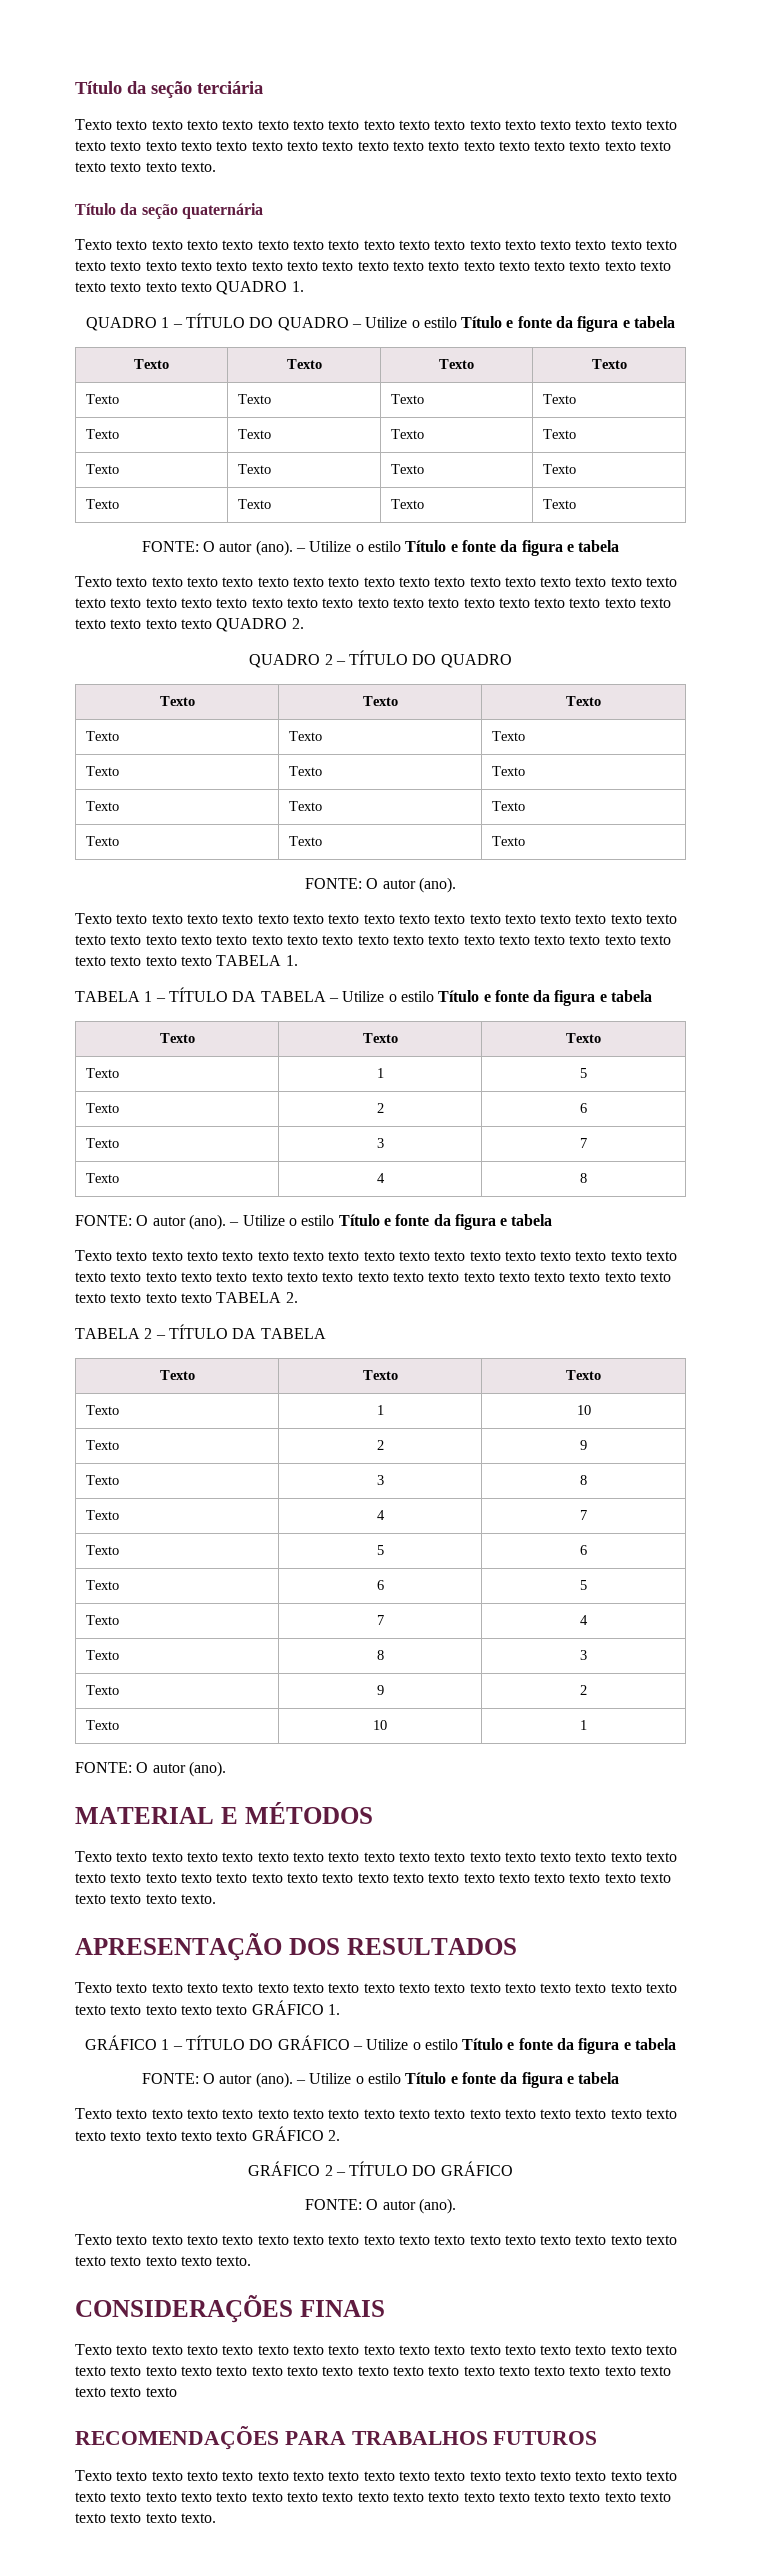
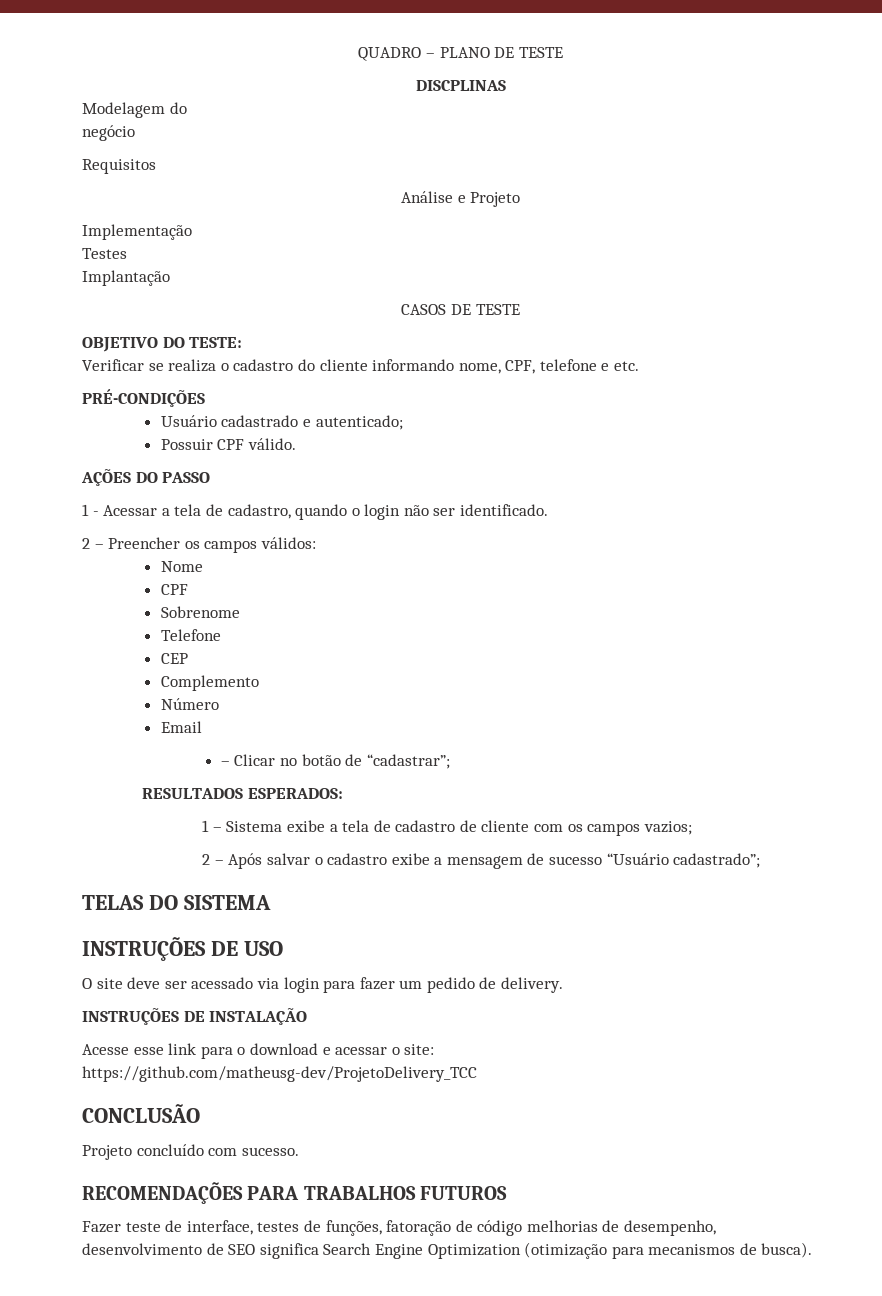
[75,81,263,98] [75,119,678,130] [75,141,672,151] [75,162,216,172] [75,203,263,219] [75,239,678,250] [75,261,672,271] [75,281,304,295] [85,313,676,332] [134,359,169,369] [286,359,322,369] [439,359,474,369] [591,359,627,369] [85,394,119,404] [237,394,271,404] [390,394,424,404] [542,394,576,404] [85,429,119,439] [237,429,271,439] [390,429,424,439] [542,429,576,439] [85,464,119,474] [237,464,271,474] [390,464,424,474] [542,464,576,474] [85,499,119,509] [237,499,271,509] [390,499,424,509] [542,499,576,509] [141,540,620,556] [75,576,678,587] [75,598,672,608] [75,618,304,632] [249,650,512,668] [159,696,195,706] [362,696,398,706] [566,696,601,706] [85,731,119,741] [288,731,322,741] [491,731,525,741] [85,766,119,776] [288,766,322,776] [491,766,525,776] [85,801,119,811] [288,801,322,811] [491,801,525,811] [85,836,119,846] [288,836,322,846] [491,836,525,846] [305,877,456,893] [75,913,678,924] [75,935,672,945] [75,955,298,966] [75,987,653,1006] [159,1033,195,1043] [362,1033,398,1043] [566,1033,601,1043] [85,1068,119,1078] [376,1068,384,1078] [580,1068,587,1078] [85,1103,119,1113] [376,1103,384,1113] [580,1103,587,1113] [85,1138,119,1148] [376,1138,384,1148] [580,1138,587,1148] [85,1173,119,1183] [376,1173,385,1183] [580,1173,587,1183] [75,1214,553,1230] [75,1250,678,1261] [75,1272,672,1282] [75,1292,298,1303] [75,1324,326,1339] [159,1370,195,1380] [362,1370,398,1380] [566,1370,601,1380] [85,1405,119,1415] [376,1405,384,1415] [576,1405,591,1415] [85,1440,119,1450] [376,1440,384,1450] [580,1440,587,1450] [85,1475,119,1485] [376,1475,384,1485] [580,1475,587,1485] [85,1510,119,1520] [376,1510,385,1520] [580,1510,587,1520] [85,1545,119,1555] [376,1545,384,1555] [580,1545,587,1555] [85,1580,119,1590] [376,1580,384,1590] [580,1580,587,1590] [85,1615,119,1625] [376,1615,384,1625] [580,1615,588,1625] [85,1650,119,1660] [376,1650,384,1660] [580,1650,587,1660] [85,1685,119,1695] [376,1685,384,1695] [580,1685,587,1695] [85,1720,119,1730] [373,1720,387,1730] [580,1720,587,1730] [75,1761,226,1777] [75,1802,373,1824] [75,1851,678,1862] [75,1873,672,1883] [75,1894,216,1904] [75,1933,517,1961] [75,1982,678,1993] [75,2000,340,2015] [84,2035,677,2054] [141,2072,620,2088] [75,2108,678,2119] [75,2126,340,2141] [248,2161,513,2176] [305,2198,456,2214] [75,2234,678,2245] [75,2256,252,2266] [75,2295,385,2323] [75,2344,678,2355] [75,2366,672,2376] [75,2387,177,2397] [75,2426,598,2450] [75,2470,678,2481] [75,2492,672,2502] [75,2513,216,2523] Título da seção terciária // Texto texto texto texto texto texto texto texto texto texto texto texto texto texto texto texto texto texto texto texto texto texto texto texto texto texto texto texto texto texto texto texto texto texto texto texto texto texto. // Título da seção quaternária // Texto texto texto texto texto texto texto texto texto texto texto texto texto texto texto texto texto texto texto texto texto texto texto texto texto texto texto texto texto texto texto texto texto texto texto texto texto texto QUADRO 1. // QUADRO 1 – TÍTULO DO QUADRO – Utilize o estilo Título e fonte da figura e tabela // Texto | Texto | Texto | Texto // Texto | Texto | Texto | Texto // Texto | Texto | Texto | Texto // Texto | Texto | Texto | Texto // Texto | Texto | Texto | Texto // FONTE: O autor (ano). – Utilize o estilo Título e fonte da figura e tabela // Texto texto texto texto texto texto texto texto texto texto texto texto texto texto texto texto texto texto texto texto texto texto texto texto texto texto texto texto texto texto texto texto texto texto texto texto texto texto QUADRO 2. // QUADRO 2 – TÍTULO DO QUADRO // Texto | Texto | Texto // Texto | Texto | Texto // Texto | Texto | Texto // Texto | Texto | Texto // Texto | Texto | Texto // FONTE: O autor (ano). // Texto texto texto texto texto texto texto texto texto texto texto texto texto texto texto texto texto texto texto texto texto texto texto texto texto texto texto texto texto texto texto texto texto texto texto texto texto texto TABELA 1. // TABELA 1 – TÍTULO DA TABELA – Utilize o estilo Título e fonte da figura e tabela // Texto | Texto | Texto // Texto | 1 | 5 // Texto | 2 | 6 // Texto | 3 | 7 // Texto | 4 | 8 // FONTE: O autor (ano). – Utilize o estilo Título e fonte da figura e tabela // Texto texto texto texto texto texto texto texto texto texto texto texto texto texto texto texto texto texto texto texto texto texto texto texto texto texto texto texto texto texto texto texto texto texto texto texto texto texto TABELA 2. // TABELA 2 – TÍTULO DA TABELA // Texto | Texto | Texto // Texto | 1 | 10 // Texto | 2 | 9 // Texto | 3 | 8 // Texto | 4 | 7 // Texto | 5 | 6 // Texto | 6 | 5 // Texto | 7 | 4 // Texto | 8 | 3 // Texto | 9 | 2 // Texto | 10 | 1 // FONTE: O autor (ano). // MATERIAL E MÉTODOS // Texto texto texto texto texto texto texto texto texto texto texto texto texto texto texto texto texto texto texto texto texto texto texto texto texto texto texto texto texto texto texto texto texto texto texto texto texto texto. // APRESENTAÇÃO DOS RESULTADOS // Texto texto texto texto texto texto texto texto texto texto texto texto texto texto texto texto texto texto texto texto texto texto GRÁFICO 1. // GRÁFICO 1 – TÍTULO DO GRÁFICO – Utilize o estilo Título e fonte da figura e tabela // FONTE: O autor (ano). – Utilize o estilo Título e fonte da figura e tabela // Texto texto texto texto texto texto texto texto texto texto texto texto texto texto texto texto texto texto texto texto texto texto GRÁFICO 2. // GRÁFICO 2 – TÍTULO DO GRÁFICO // FONTE: O autor (ano). // Texto texto texto texto texto texto texto texto texto texto texto texto texto texto texto texto texto texto texto texto texto texto. // CONSIDERAÇÕES FINAIS // Texto texto texto texto texto texto texto texto texto texto texto texto texto texto texto texto texto texto texto texto texto texto texto texto texto texto texto texto texto texto texto texto texto texto texto texto texto // RECOMENDAÇÕES PARA TRABALHOS FUTUROS // Texto texto texto texto texto texto texto texto texto texto texto texto texto texto texto texto texto texto texto texto texto texto texto texto texto texto texto texto texto texto texto texto texto texto texto texto texto texto. -> [358,47,563,61] [415,80,506,91] [82,102,187,118] [82,125,135,141] [82,159,156,174] [400,191,521,207] [82,224,192,240] [82,248,127,259] [82,270,170,286] [401,304,520,315] [82,337,243,352] [82,359,640,374] [82,389,205,407] [160,415,403,430] [160,438,296,450] [81,469,211,486] [82,504,549,520] [82,537,316,553] [160,561,203,572] [160,584,188,595] [160,606,240,618] [160,629,221,641] [160,653,188,664] [160,675,259,691] [160,698,219,710] [160,721,202,733] [220,754,450,769] [142,788,343,799] [202,820,692,836] [202,853,761,869] [82,895,271,910] [82,937,283,961] [82,977,564,993] [82,1008,308,1025] [82,1043,435,1059] [82,1066,477,1082] [82,1104,200,1123] [82,1144,299,1160] [82,1182,508,1204] [82,1220,717,1236] [82,1242,813,1259] QUADRO – PLANO DE TESTE // DISCPLINAS // Modelagem do // negócio // Requisitos // Análise e Projeto // Implementação // Testes // Implantação // CASOS DE TESTE // OBJETIVO DO TESTE: // Verificar se realiza o cadastro do cliente informando nome, CPF, telefone e etc. // PRÉ-CONDIÇÕES // Usuário cadastrado e autenticado; // Possuir CPF válido. // AÇÕES DO PASSO // 1 - Acessar a tela de cadastro, quando o login não ser identificado. // 2 – Preencher os campos válidos: // Nome // CPF // Sobrenome // Telefone // CEP // Complemento // Número // Email // – Clicar no botão de “cadastrar”; // RESULTADOS ESPERADOS: // 1 – Sistema exibe a tela de cadastro de cliente com os campos vazios; // 2 – Após salvar o cadastro exibe a mensagem de sucesso “Usuário cadastrado”; // TELAS DO SISTEMA // INSTRUÇÕES DE USO // O site deve ser acessado via login para fazer um pedido de delivery. // INSTRUÇÕES DE INSTALAÇÃO // Acesse esse link para o download e acessar o site: // https://github.com/matheusg-dev/ProjetoDelivery_TCC // CONCLUSÃO // Projeto concluído com sucesso. // RECOMENDAÇÕES PARA TRABALHOS FUTUROS // Fazer teste de interface, testes de funções, fatoração de código melhorias de desempenho, desenvolvimento de SEO significa Search Engine Optimization (otimização para mecanismos de busca).

